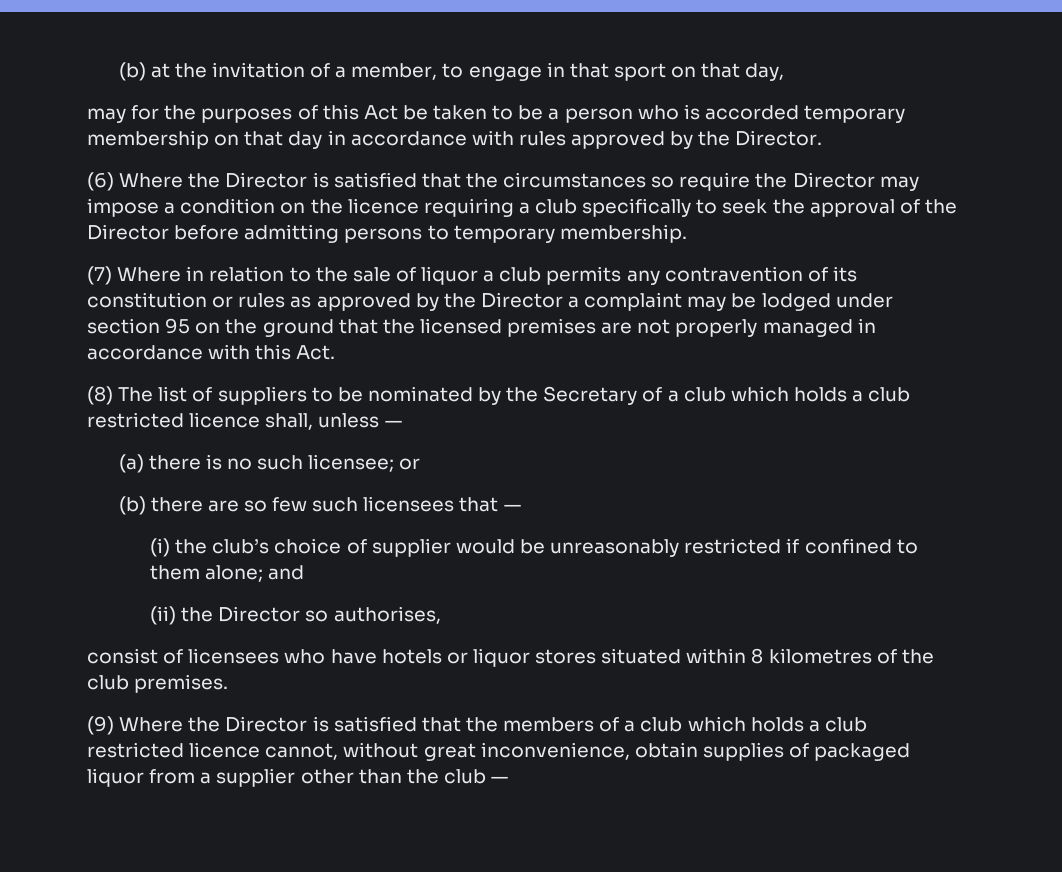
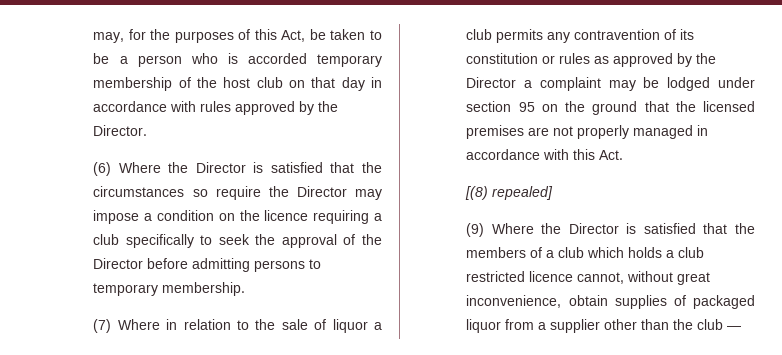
[118,62,785,81] [87,108,127,123] (b) at the invitation of a member, to engage in that sport on that day, // may -> [93,32,125,43] may,
[363,105,398,120] Act -> [281,30,306,42] Act,
(210, 139) none -> [178,77,283,88] of the host club
[87,386,911,405] [87,412,402,430] [118,454,421,473] [118,496,521,515] [150,538,918,557] [150,565,305,582] [150,606,441,625] [87,648,934,667] [87,674,229,693] (8) The list of suppliers to be nominated by the Secretary of a club which holds a club restricted licence shall, unless — // (a) there is no such licensee; or // (b) there are so few such licensees that — // (i) the club’s choice of supplier would be unreasonably restricted if confined to them alone; and // (ii) the Director so authorises, // consist of licensees who have hotels or liquor stores situated within 8 kilometres of the club premises. -> [465,186,554,200] [(8) repealed]

